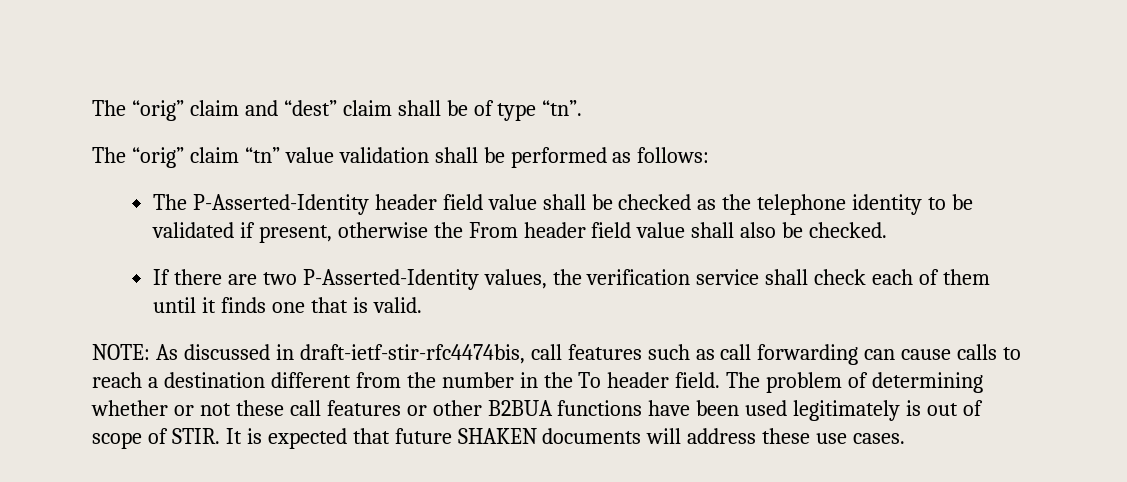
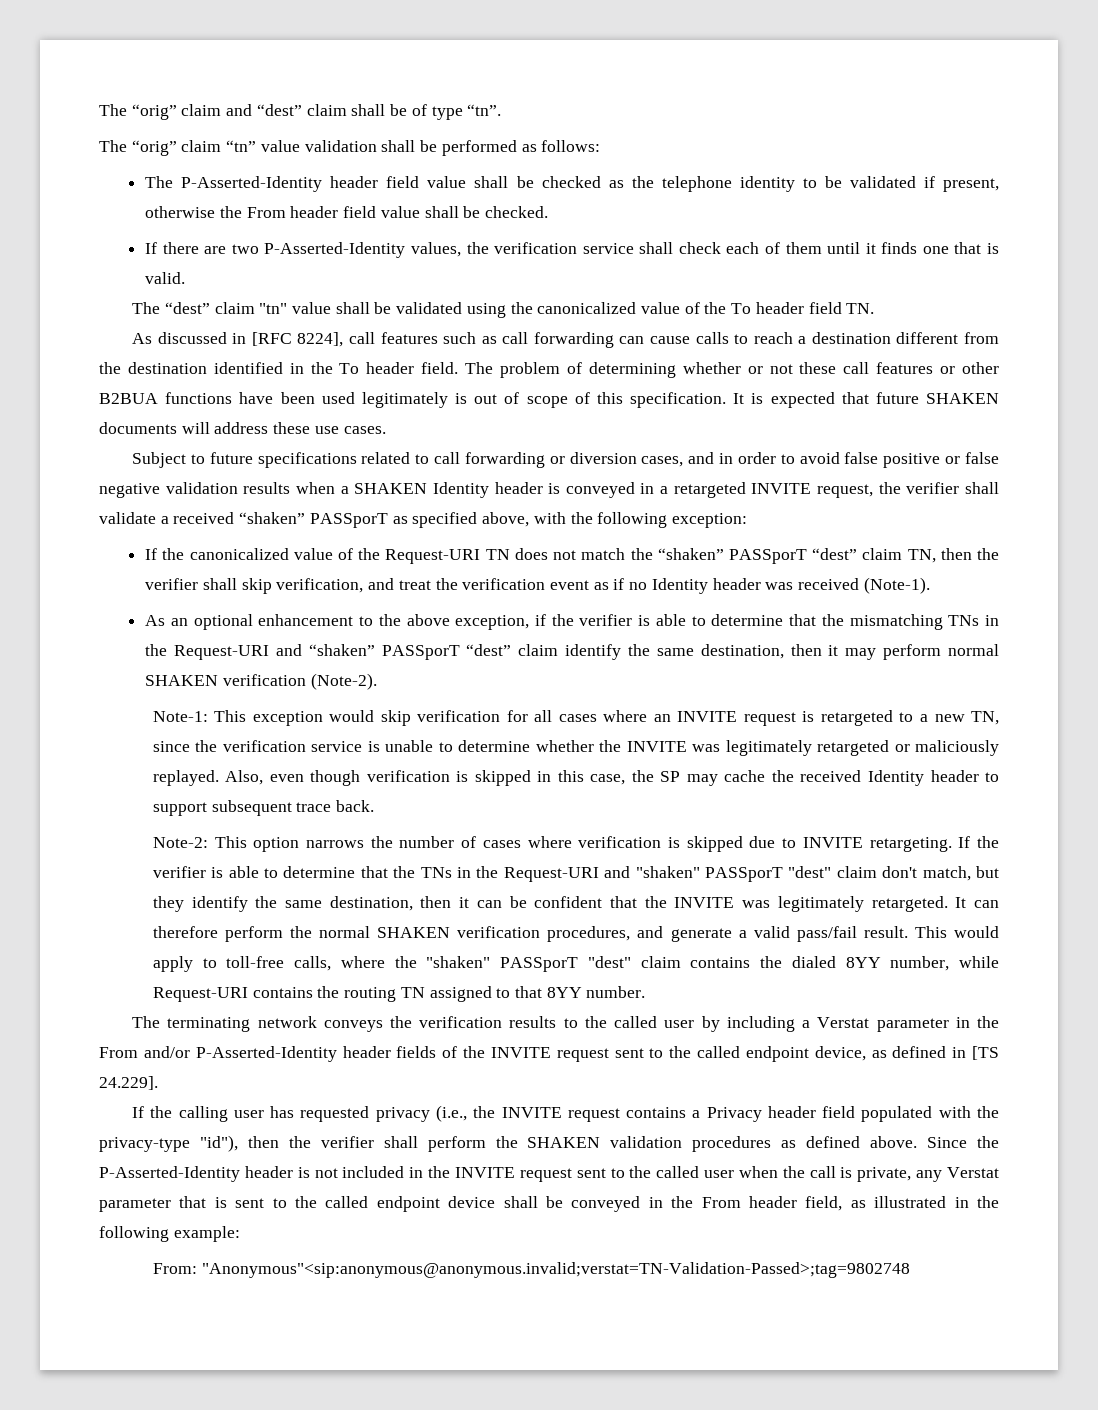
[740,222,777,238] also -> (459, 212) none
[92,344,150,360] NOTE: -> [132,302,875,318] The “dest” claim "tn" value shall be validated using the canonicalized value of the To header field TN. //
[299,344,525,364] draft-ietf-stir-rfc4474bis, -> [251,332,344,347] [RFC 8224],
[441,372,514,388] number -> [127,362,283,374] destination identified
[171,428,220,444] STIR. -> [596,392,727,408] this specification.
(906, 438) none -> [132,452,999,468] [99,482,999,498] [99,512,747,528] [145,548,1000,564] [145,577,930,594] [145,614,1000,630] [145,644,1000,660] [145,673,377,690] [152,710,999,726] [152,740,1000,756] [152,770,999,786] [152,800,375,816] [152,836,1000,852] [152,866,999,882] [152,896,1000,912] [152,926,1000,942] [152,956,999,972] [152,986,646,1002] [132,1016,1000,1032] [99,1046,1000,1062] [99,1076,158,1090] [132,1105,999,1122] [99,1135,999,1152] [99,1166,1000,1182] [99,1196,999,1212] [99,1226,240,1242] [152,1262,910,1278] // Subject to future specifications related to call forwarding or diversion cases, and in order to avoid false positive or false negative validation results when a SHAKEN Identity header is conveyed in a retargeted INVITE request, the verifier shall validate a received “shaken” PASSporT as specified above, with the following exception: // If the canonicalized value of the Request-URI TN does not match the “shaken” PASSporT “dest” claim TN, then the verifier shall skip verification, and treat the verification event as if no Identity header was received (Note-1). // As an optional enhancement to the above exception, if the verifier is able to determine that the mismatching TNs in the Request-URI and “shaken” PASSporT “dest” claim identify the same destination, then it may perform normal SHAKEN verification (Note-2). // Note-1: This exception would skip verification for all cases where an INVITE request is retargeted to a new TN, since the verification service is unable to determine whether the INVITE was legitimately retargeted or maliciously replayed. Also, even though verification is skipped in this case, the SP may cache the received Identity header to support subsequent trace back. // Note-2: This option narrows the number of cases where verification is skipped due to INVITE retargeting. If the verifier is able to determine that the TNs in the Request-URI and "shaken" PASSporT "dest" claim don't match, but they identify the same destination, then it can be confident that the INVITE was legitimately retargeted. It can therefore perform the normal SHAKEN verification procedures, and generate a valid pass/fail result. This would apply to toll-free calls, where the "shaken" PASSporT "dest" claim contains the dialed 8YY number, while Request-URI contains the routing TN assigned to that 8YY number. // The terminating network conveys the verification results to the called user by including a Verstat parameter in the From and/or P-Asserted-Identity header fields of the INVITE request sent to the called endpoint device, as defined in [TS 24.229]. // If the calling user has requested privacy (i.e., the INVITE request contains a Privacy header field populated with the privacy-type "id"), then the verifier shall perform the SHAKEN validation procedures as defined above. Since the P-Asserted-Identity header is not included in the INVITE request sent to the called user when the call is private, any Verstat parameter that is sent to the called endpoint device shall be conveyed in the From header field, as illustrated in the following example: // From: "Anonymous"<sip:anonymous@anonymous.invalid;verstat=TN-Validation-Passed>;tag=9802748

